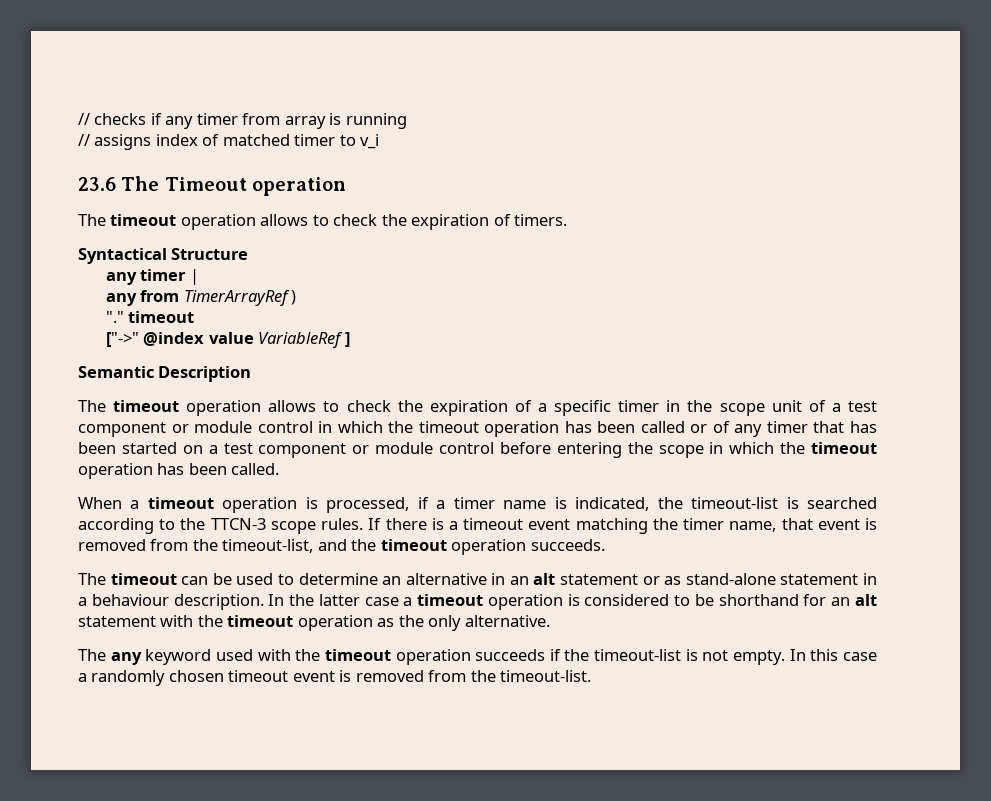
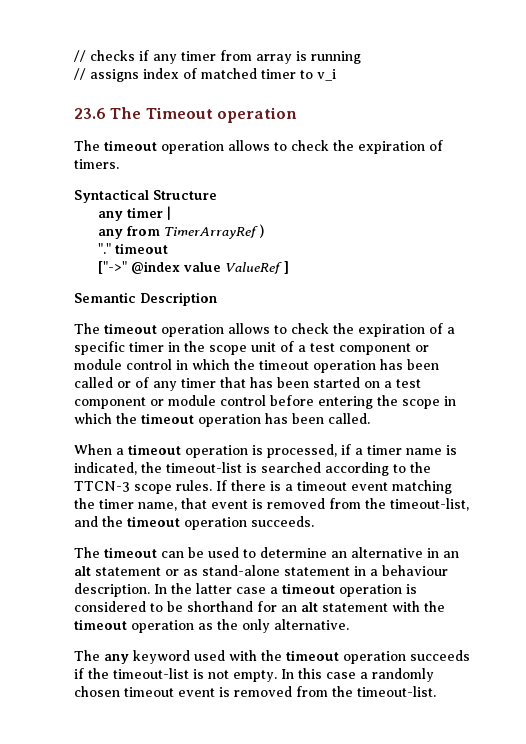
[258,332,344,348] VariableRef -> [224,262,282,274] ValueRef

